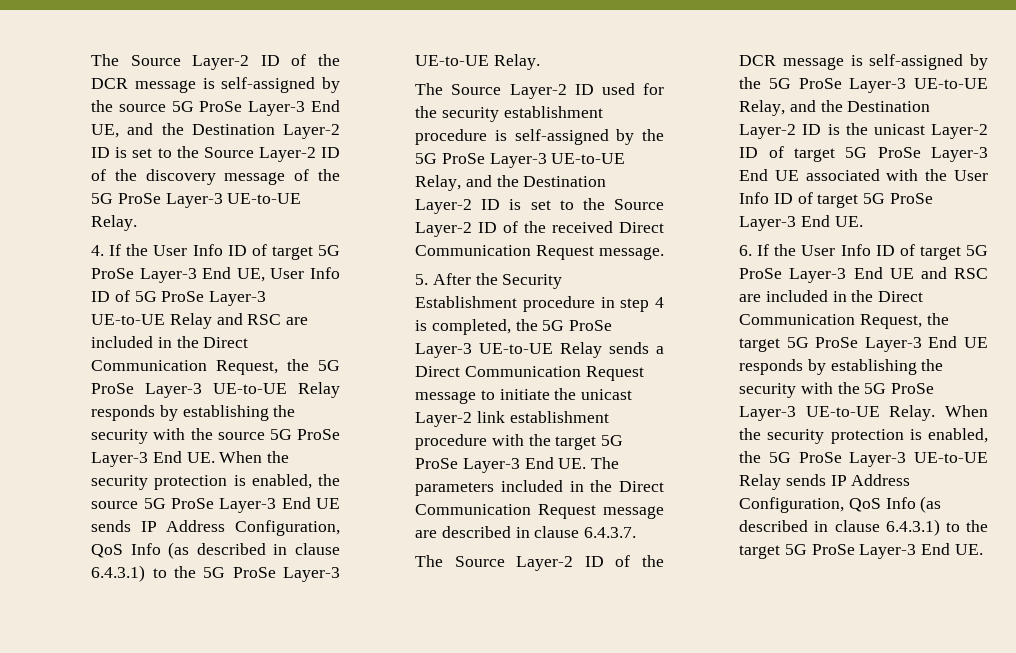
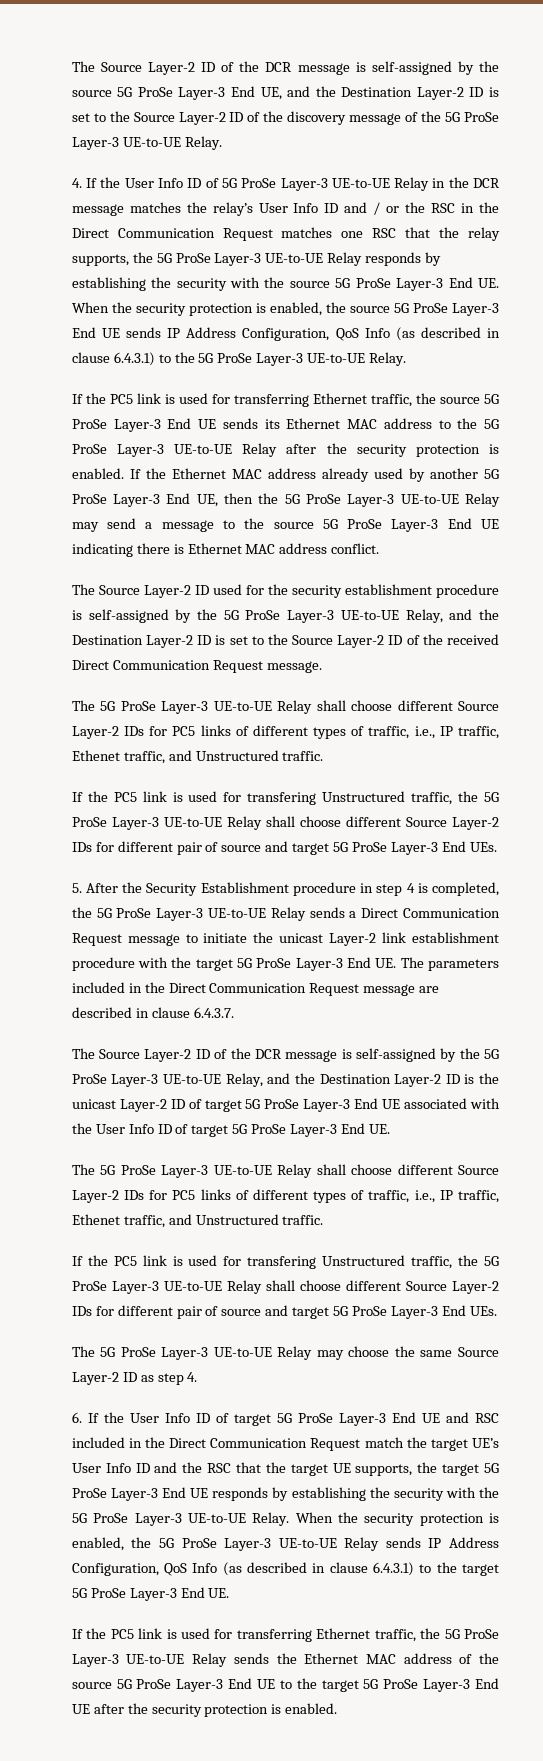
[271,245,340,260] [91,267,341,283] [91,290,267,306] [91,313,309,329] [91,336,249,348] [91,360,279,375] target 5G ProSe Layer-3 End UE, User Info ID of 5G ProSe Layer-3 UE-to-UE Relay and RSC are included in the Direct Communication Request, -> [221,177,500,191] [71,202,499,216] [71,227,500,241] [71,254,129,266] 5G ProSe Layer-3 UE-to-UE Relay in the DCR message matches the relay’s User Info ID and / or the RSC in the Direct Communication Request matches one RSC that the relay supports,
(540, 62) none -> [71,393,499,407] [71,418,499,432] [71,443,499,457] [71,468,500,482] [71,493,501,507] [71,518,500,532] [71,543,380,557] // If the PC5 link is used for transferring Ethernet traffic, the source 5G ProSe Layer-3 End UE sends its Ethernet MAC address to the 5G ProSe Layer-3 UE-to-UE Relay after the security protection is enabled. If the Ethernet MAC address already used by another 5G ProSe Layer-3 End UE, then the 5G ProSe Layer-3 UE-to-UE Relay may send a message to the source 5G ProSe Layer-3 End UE indicating there is Ethernet MAC address conflict.
(664, 253) none -> [71,700,499,714] [71,725,500,739] [71,750,324,764] [71,791,499,805] [71,816,499,830] [71,841,497,855] // The 5G ProSe Layer-3 UE-to-UE Relay shall choose different Source Layer-2 IDs for PC5 links of different types of traffic, i.e., IP traffic, Ethenet traffic, and Unstructured traffic. // If the PC5 link is used for transfering Unstructured traffic, the 5G ProSe Layer-3 UE-to-UE Relay shall choose different Source Layer-2 IDs for different pair of source and target 5G ProSe Layer-3 End UEs.
(863, 221) none -> [71,1164,499,1178] [71,1189,500,1203] [71,1214,324,1228] [71,1255,499,1269] [71,1280,499,1294] [71,1305,497,1319] [71,1346,500,1360] [71,1372,198,1385] // The 5G ProSe Layer-3 UE-to-UE Relay shall choose different Source Layer-2 IDs for PC5 links of different types of traffic, i.e., IP traffic, Ethenet traffic, and Unstructured traffic. // If the PC5 link is used for transfering Unstructured traffic, the 5G ProSe Layer-3 UE-to-UE Relay shall choose different Source Layer-2 IDs for different pair of source and target 5G ProSe Layer-3 End UEs. // The 5G ProSe Layer-3 UE-to-UE Relay may choose the same Source Layer-2 ID as step 4.
[739,290,924,302] [739,314,922,329] are included in the Direct Communication Request, -> [71,1437,500,1451] [71,1462,413,1476] included in the Direct Communication Request match the target UE’s User Info ID and the RSC that the target UE supports,
(983, 549) none -> [71,1628,500,1642] [71,1653,500,1667] [71,1678,499,1692] [71,1703,338,1717] // If the PC5 link is used for transferring Ethernet traffic, the 5G ProSe Layer-3 UE-to-UE Relay sends the Ethernet MAC address of the source 5G ProSe Layer-3 End UE to the target 5G ProSe Layer-3 End UE after the security protection is enabled.

